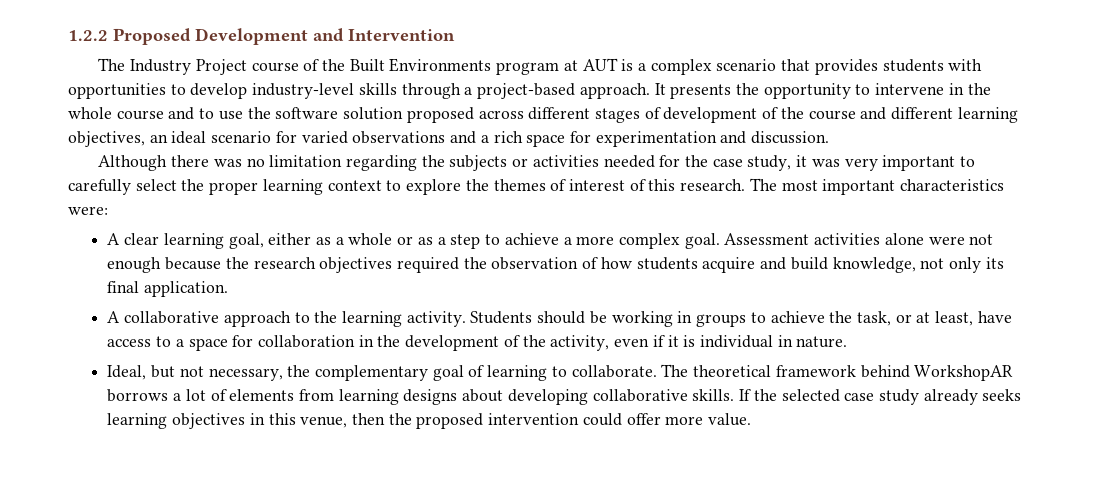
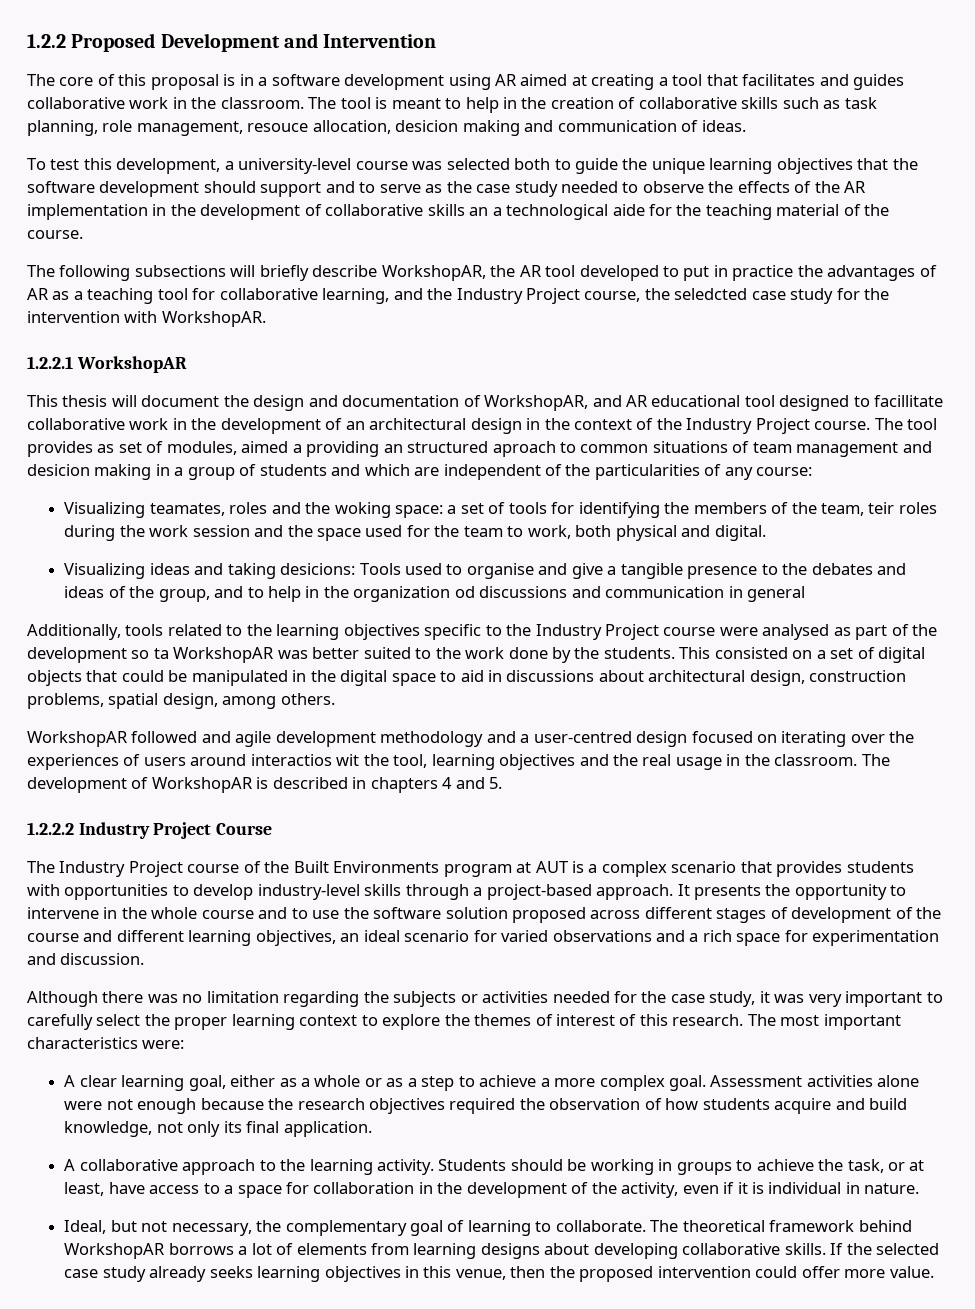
(455, 35) none -> [27,74,905,90] [27,97,877,113] [27,120,746,136] [27,158,918,174] [27,181,867,197] [27,204,890,220] [27,230,83,239] [27,265,937,281] [27,288,890,304] [27,311,266,327] [27,356,187,373] [27,395,944,411] [27,418,938,434] [27,441,932,457] [27,464,813,480] [64,502,937,518] [64,525,766,541] [64,563,907,579] [64,586,806,602] [27,624,938,640] [27,647,926,663] [27,670,907,686] [27,693,335,709] [27,731,915,747] [27,754,890,770] [27,777,503,793] [27,822,273,839] // The core of this proposal is in a software development using AR aimed at creating a tool that facilitates and guides collaborative work in the classroom. The tool is meant to help in the creation of collaborative skills such as task planning, role management, resouce allocation, desicion making and communication of ideas. // To test this development, a university-level course was selected both to guide the unique learning objectives that the software development should support and to serve as the case study needed to observe the effects of the AR implementation in the development of collaborative skills an a technological aide for the teaching material of the course. // The following subsections will briefly describe WorkshopAR, the AR tool developed to put in practice the advantages of AR as a teaching tool for collaborative learning, and the Industry Project course, the seledcted case study for the intervention with WorkshopAR. // 1.2.2.1 WorkshopAR // This thesis will document the design and documentation of WorkshopAR, and AR educational tool designed to facillitate collaborative work in the development of an architectural design in the context of the Industry Project course. The tool provides as set of modules, aimed a providing an structured aproach to common situations of team management and desicion making in a group of students and which are independent of the particularities of any course: // Visualizing teamates, roles and the woking space: a set of tools for identifying the members of the team, teir roles during the work session and the space used for the team to work, both physical and digital. // Visualizing ideas and taking desicions: Tools used to organise and give a tangible presence to the debates and ideas of the group, and to help in the organization od discussions and communication in general // Additionally, tools related to the learning objectives specific to the Industry Project course were analysed as part of the development so ta WorkshopAR was better suited to the work done by the students. This consisted on a set of digital objects that could be manipulated in the digital space to aid in discussions about architectural design, construction problems, spatial design, among others. // WorkshopAR followed and agile development methodology and a user-centred design focused on iterating over the experiences of users around interactios wit the tool, learning objectives and the real usage in the classroom. The development of WorkshopAR is described in chapters 4 and 5. // 1.2.2.2 Industry Project Course

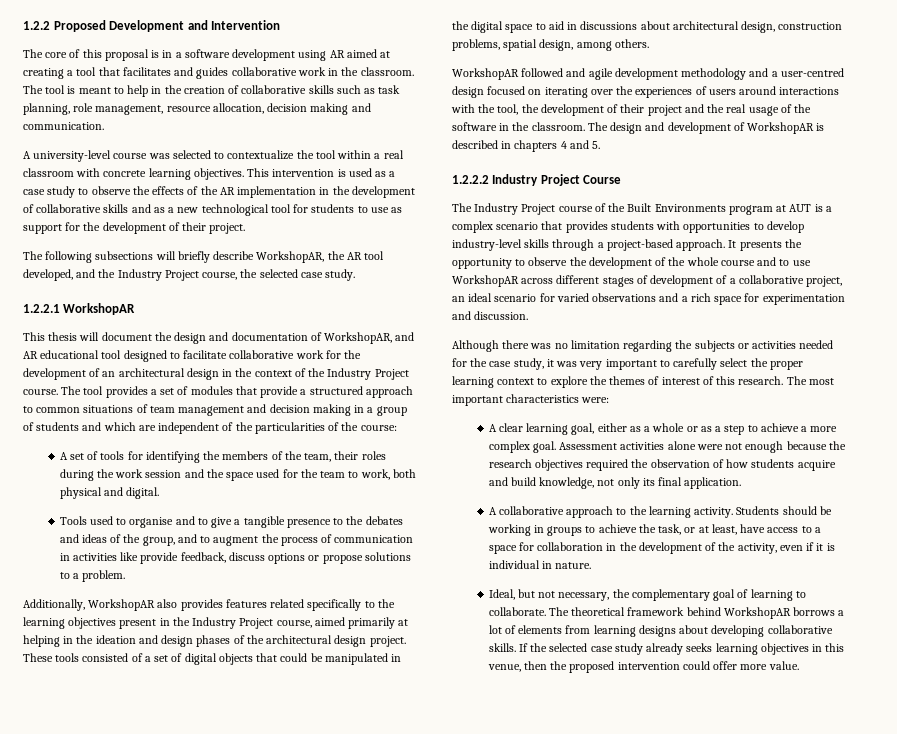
[247,120,746,136] [27,158,918,174] [27,181,619,197] resouce allocation, desicion making and communication of ideas. // To test this development, a university-level course was selected both to guide the unique learning objectives that the software development should support and to serve as the case study needed -> [166,103,371,115] [23,122,104,130] [23,150,404,162] [23,168,396,180] [23,186,76,198] resource allocation, decision making and communication. // A university-level course was selected to contextualize the tool within a real classroom with concrete learning objectives. This intervention is used as a case study
[469,204,890,220] [27,230,83,239] an a technological aide for the teaching material of the course. -> [131,204,403,216] [23,222,246,234] and as a new technological tool for students to use as support for the development of their project.
[579,265,937,281] [27,288,390,304] developed to put in practice the advantages of AR as a teaching tool for collaborative learning, -> [23,269,73,281] developed,
[674,288,890,304] [27,311,266,327] seledcted case study for the intervention with WorkshopAR. -> [259,269,356,281] selected case study.
[874,395,944,407] [27,418,187,430] facillitate collaborative work in -> [183,350,341,359] facilitate collaborative work for
[97,441,556,457] as set of modules, aimed a providing an structured aproach -> [150,386,413,398] a set of modules that provide a structured approach
[27,464,90,476] desicion -> [269,404,310,413] decision
[724,467,753,480] any -> [341,422,359,431] the
[64,502,457,518] Visualizing teamates, roles and the woking space: a -> [59,452,68,460] A
[868,502,895,514] teir -> [334,451,359,460] their
[64,563,356,579] Visualizing ideas and taking desicions: -> (160, 493) none
(568, 569) none -> [197,518,208,525] to
[268,586,806,602] [27,624,222,640] help in the organization od discussions and communication in general // Additionally, tools related -> [213,534,414,546] [59,552,411,564] [59,570,126,582] [23,599,362,611] augment the process of communication in activities like provide feedback, discuss options or propose solutions to a problem. // Additionally, WorkshopAR also provides features related specifically
[424,624,938,640] [27,647,813,663] specific to the Industry Project course were analysed as part of the development so ta WorkshopAR was better suited to the work done by the students. This consisted on -> [119,617,409,629] [23,635,406,647] [23,653,143,662] present in the Industry Project course, aimed primarily at helping in the ideation and design phases of the architectural design project. These tools consisted of
[250,754,576,770] interactios wit the tool, learning objectives -> [779,87,840,95] [451,104,682,116] interactions with the tool, the development of their project
[726,754,890,766] in the classroom. The -> [780,104,812,113] [452,122,665,134] of the software in the classroom. The design and
[27,907,118,919] intervene in -> [528,257,667,269] observe the development of
[343,907,587,923] the software solution proposed -> [452,275,519,287] WorkshopAR
[916,907,942,919] [27,930,336,946] the course and different learning objectives, -> [729,275,843,287] a collaborative project,

